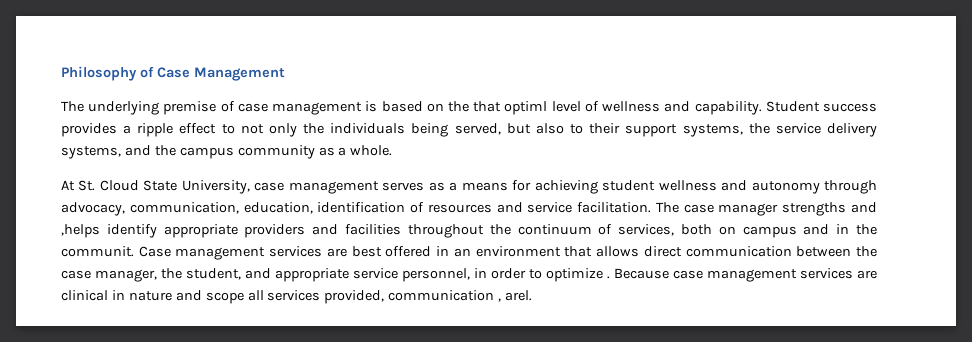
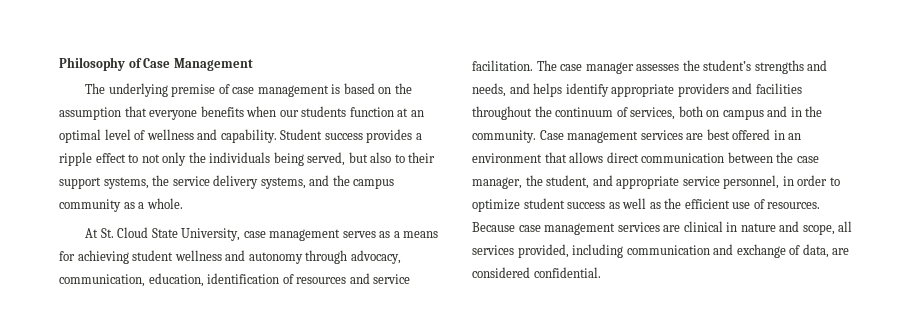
[473,101,548,115] that optiml -> [59,106,424,120] [59,129,101,143] assumption that everyone benefits when our students function at an optimal
[782,202,877,216] [61,224,100,238] strengths and ,helps -> [636,60,828,74] [472,83,563,97] assesses the student’s strengths and needs, and helps
[61,246,134,257] communit. -> [472,130,536,143] community.
[607,276,610,279] . -> [523,198,821,209] student success as well as the efficient use of resources.
[205,292,244,304] scope -> [802,224,835,235] scope,
[388,290,533,302] communication , arel. -> [572,244,850,258] [472,267,601,278] including communication and exchange of data, are considered confidential.

